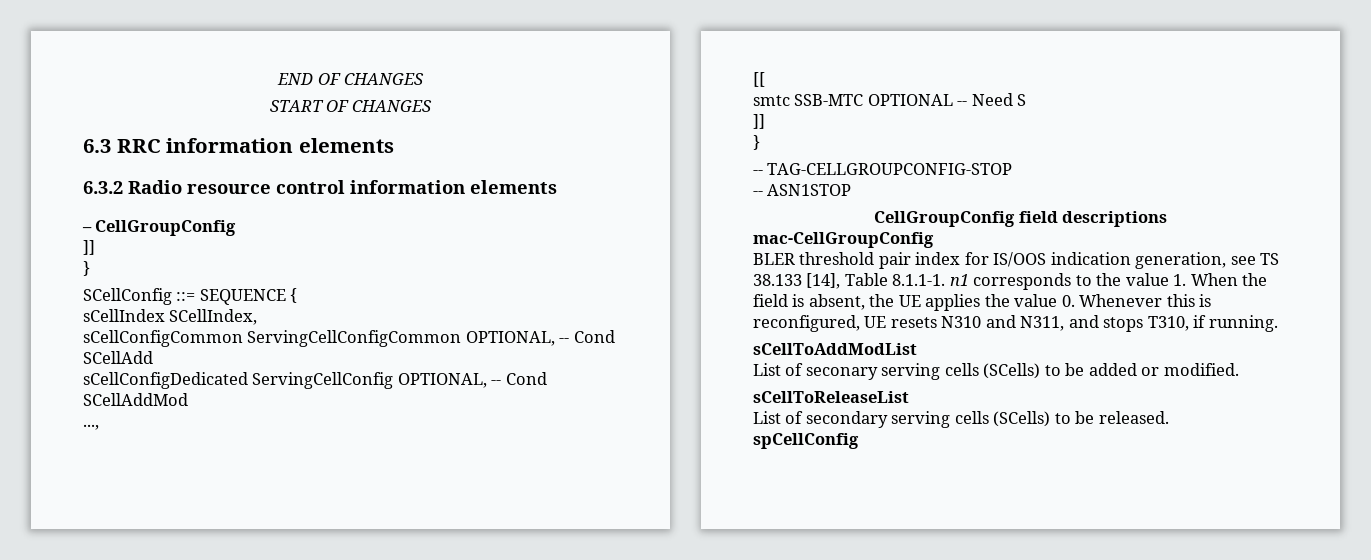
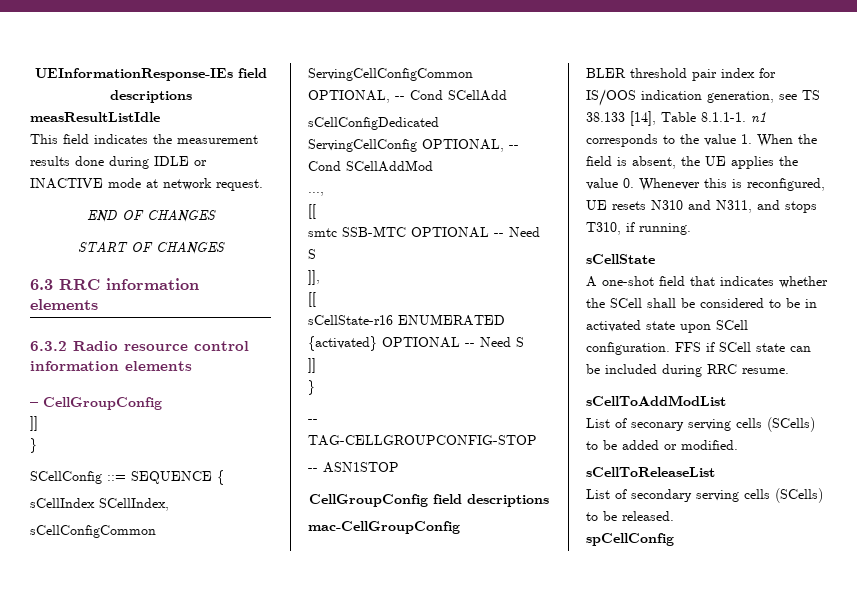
(277, 79) none -> [34,68,267,81] [109,90,192,103] [30,112,160,122] [30,134,258,144] [30,156,207,169] [30,178,263,191] UEInformationResponse-IEs field descriptions // measResultListIdle // This field indicates the measurement results done during IDLE or INACTIVE mode at network request. //
(1027, 100) none -> [308,270,320,285] [308,292,316,307] [308,314,505,326] [308,336,524,351] // ]], // [[ // sCellState-r16 ENUMERATED {activated} OPTIONAL -- Need S
(1278, 323) none -> [586,254,655,264] [586,276,828,288] [586,298,817,308] [586,320,748,333] [586,342,811,355] [586,364,789,377] // sCellState // A one-shot field that indicates whether the SCell shall be considered to be in activated state upon SCell configuration. FFS if SCell state can be included during RRC resume.

